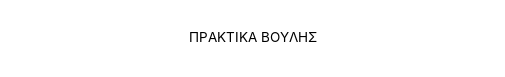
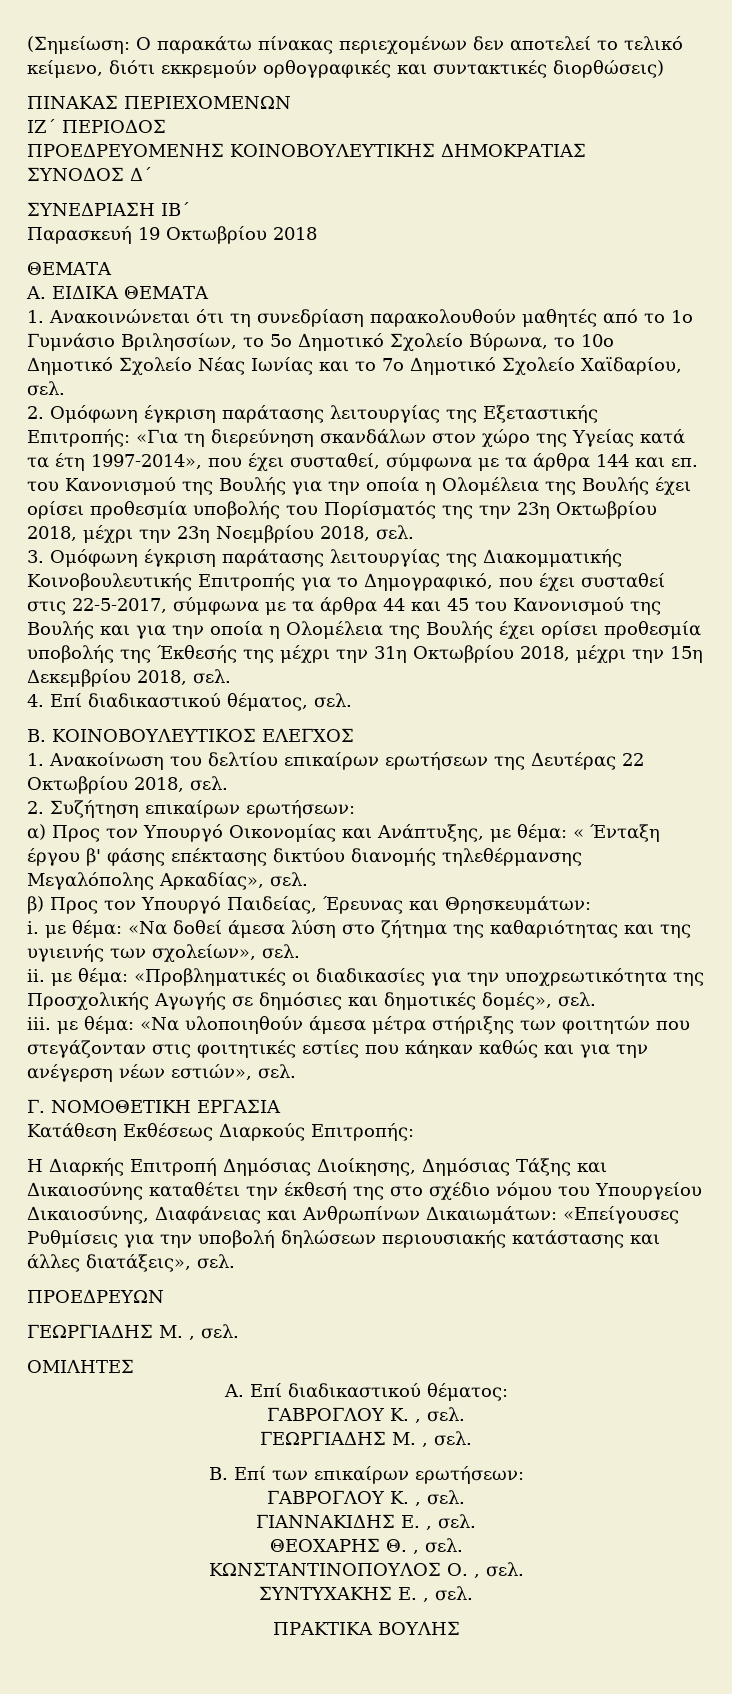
(188, 37) none -> [27,36,683,54] [27,60,664,78] [27,95,291,109] [27,119,166,133] [27,143,586,157] [27,167,152,181] [27,202,190,216] [27,226,317,244] [27,262,112,275] [26,285,209,299] [27,309,693,327] [27,333,614,351] [27,357,682,375] [27,381,65,396] [27,405,598,423] [27,429,685,447] [27,453,698,471] [27,477,691,495] [27,501,657,519] [27,525,414,543] [27,549,622,567] [27,573,665,591] [27,597,661,615] [27,621,701,639] [27,645,703,663] [27,669,231,687] [27,693,352,711] [27,728,354,742] [27,752,644,770] [27,776,228,794] [27,800,355,818] [27,824,660,842] [27,848,582,866] [27,872,308,890] [27,896,591,914] [27,920,691,938] [27,944,300,962] [27,968,704,986] [27,992,596,1010] [27,1016,690,1034] [27,1040,648,1058] [27,1064,296,1082] [27,1099,281,1113] [27,1123,414,1141] [27,1158,607,1176] [27,1182,702,1200] [27,1206,679,1224] [27,1230,660,1248] [27,1254,235,1272] [27,1289,164,1303] [27,1324,239,1340] [27,1359,134,1373] [223,1383,508,1401] [267,1407,465,1423] [260,1431,472,1447] [208,1466,524,1484] [267,1490,465,1506] [256,1514,476,1530] [269,1538,463,1554] [208,1562,524,1578] [259,1586,473,1602] (Σημείωση: Ο παρακάτω πίνακας περιεχομένων δεν αποτελεί το τελικό κείμενο, διότι εκκρεμούν ορθογραφικές και συντακτικές διορθώσεις) // ΠΙΝΑΚΑΣ ΠΕΡΙΕΧΟΜΕΝΩΝ // ΙΖ΄ ΠΕΡΙΟΔΟΣ // ΠΡΟΕΔΡΕΥΟΜΕΝΗΣ ΚΟΙΝΟΒΟΥΛΕΥΤΙΚΗΣ ΔΗΜΟΚΡΑΤΙΑΣ // ΣΥΝΟΔΟΣ Δ΄ // ΣΥΝΕΔΡΙΑΣΗ ΙΒ΄ // Παρασκευή 19 Οκτωβρίου 2018 // ΘΕΜΑΤΑ // Α. ΕΙΔΙΚΑ ΘΕΜΑΤΑ // 1. Ανακοινώνεται ότι τη συνεδρίαση παρακολουθούν μαθητές από το 1ο Γυμνάσιο Βριλησσίων, το 5ο Δημοτικό Σχολείο Βύρωνα, το 10ο Δημοτικό Σχολείο Νέας Ιωνίας και το 7ο Δημοτικό Σχολείο Χαϊδαρίου, σελ. // 2. Ομόφωνη έγκριση παράτασης λειτουργίας της Εξεταστικής Επιτροπής: «Για τη διερεύνηση σκανδάλων στον χώρο της Υγείας κατά τα έτη 1997-2014», που έχει συσταθεί, σύμφωνα με τα άρθρα 144 και επ. του Κανονισμού της Βουλής για την οποία η Ολομέλεια της Βουλής έχει ορίσει προθεσμία υποβολής του Πορίσματός της την 23η Οκτωβρίου 2018, μέχρι την 23η Νοεμβρίου 2018, σελ. // 3. Ομόφωνη έγκριση παράτασης λειτουργίας της Διακομματικής Κοινοβουλευτικής Επιτροπής για το Δημογραφικό, που έχει συσταθεί στις 22-5-2017, σύμφωνα με τα άρθρα 44 και 45 του Κανονισμού της Βουλής και για την οποία η Ολομέλεια της Βουλής έχει ορίσει προθεσμία υποβολής της Έκθεσής της μέχρι την 31η Οκτωβρίου 2018, μέχρι την 15η Δεκεμβρίου 2018, σελ. // 4. Επί διαδικαστικού θέματος, σελ. // Β. ΚΟΙΝΟΒΟΥΛΕΥΤΙΚΟΣ ΕΛΕΓΧΟΣ // 1. Ανακοίνωση του δελτίου επικαίρων ερωτήσεων της Δευτέρας 22 Οκτωβρίου 2018, σελ. // 2. Συζήτηση επικαίρων ερωτήσεων: // α) Προς τον Υπουργό Οικονομίας και Ανάπτυξης, με θέμα: « Ένταξη έργου β' φάσης επέκτασης δικτύου διανομής τηλεθέρμανσης Μεγαλόπολης Αρκαδίας», σελ. // β) Προς τον Υπουργό Παιδείας, Έρευνας και Θρησκευμάτων: // i. με θέμα: «Να δοθεί άμεσα λύση στο ζήτημα της καθαριότητας και της υγιεινής των σχολείων», σελ. // ii. με θέμα: «Προβληματικές οι διαδικασίες για την υποχρεωτικότητα της Προσχολικής Αγωγής σε δημόσιες και δημοτικές δομές», σελ. // iii. με θέμα: «Να υλοποιηθούν άμεσα μέτρα στήριξης των φοιτητών που στεγάζονταν στις φοιτητικές εστίες που κάηκαν καθώς και για την ανέγερση νέων εστιών», σελ. // Γ. ΝΟΜΟΘΕΤΙΚΗ ΕΡΓΑΣΙΑ // Κατάθεση Εκθέσεως Διαρκούς Επιτροπής: // Η Διαρκής Επιτροπή Δημόσιας Διοίκησης, Δημόσιας Τάξης και Δικαιοσύνης καταθέτει την έκθεσή της στο σχέδιο νόμου του Υπουργείου Δικαιοσύνης, Διαφάνειας και Ανθρωπίνων Δικαιωμάτων: «Επείγουσες Ρυθμίσεις για την υποβολή δηλώσεων περιουσιακής κατάστασης και άλλες διατάξεις», σελ. // ΠΡΟΕΔΡΕΥΩΝ // ΓΕΩΡΓΙΑΔΗΣ Μ. , σελ. // ΟΜΙΛΗΤΕΣ // Α. Επί διαδικαστικού θέματος: // ΓΑΒΡΟΓΛΟΥ Κ. , σελ. // ΓΕΩΡΓΙΑΔΗΣ Μ. , σελ. // Β. Επί των επικαίρων ερωτήσεων: // ΓΑΒΡΟΓΛΟΥ Κ. , σελ. // ΓΙΑΝΝΑΚΙΔΗΣ Ε. , σελ. // ΘΕΟΧΑΡΗΣ Θ. , σελ. // ΚΩΝΣΤΑΝΤΙΝΟΠΟΥΛΟΣ Ο. , σελ. // ΣΥΝΤΥΧΑΚΗΣ Ε. , σελ. //

